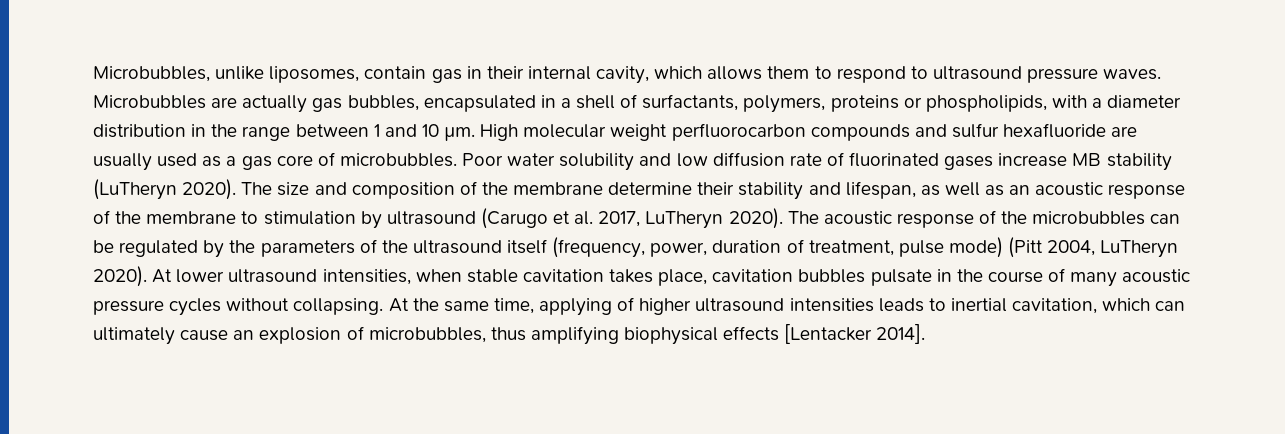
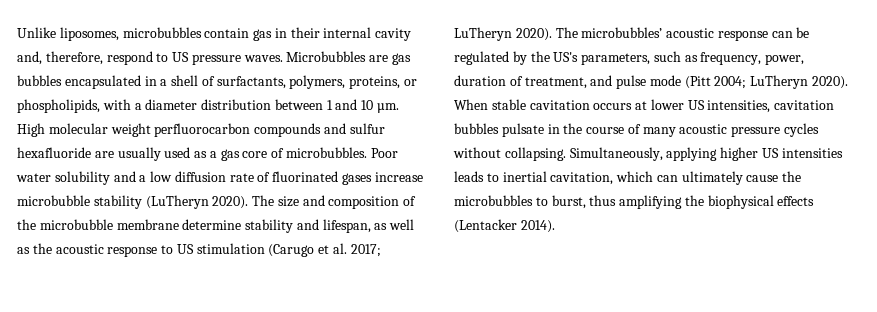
[93,66,360,83] Microbubbles, unlike liposomes, -> [17,27,202,41] Unlike liposomes, microbubbles
[596,66,832,84] cavity, which allows them to -> [375,28,412,41] [17,51,103,65] cavity and, therefore,
[932,66,1022,80] ultrasound -> [172,52,190,62] US
[242,95,419,113] actually gas bubbles, -> [392,53,412,65] [17,75,62,86] gas bubbles
[830,95,899,112] proteins -> [349,76,401,89] proteins,
[191,124,291,141] in the range -> (272, 104) none
(672, 159) none -> [139,175,147,182] a
[1072,153,1102,166] MB -> [17,195,90,206] microbubble
(508, 188) none -> [39,219,113,230] microbubble
[697,182,735,195] their -> (242, 224) none
[1009,182,1186,199] [93,210,476,229] an acoustic response of the membrane to stimulation by ultrasound -> [32,243,265,257] the acoustic response to US stimulation
[598,211,641,227] 2017, -> [350,244,381,257] 2017;
[823,210,1146,228] acoustic response of the microbubbles -> [581,27,768,41] microbubbles’ acoustic response
[260,237,1179,258] [93,266,708,287] parameters of the ultrasound itself (frequency, power, duration of treatment, pulse mode) (Pitt 2004, LuTheryn 2020). At lower ultrasound intensities, when stable cavitation takes place, -> [553,51,805,65] [454,75,849,89] [454,99,771,113] US's parameters, such as frequency, power, duration of treatment, and pulse mode (Pitt 2004; LuTheryn 2020). When stable cavitation occurs at lower US intensities,
[388,297,785,316] At the same time, applying of higher ultrasound -> [569,147,779,161] Simultaneously, applying higher US
[233,326,486,344] an explosion of microbubbles, -> [782,171,802,182] [454,195,586,209] the microbubbles to burst,
(619, 335) none -> [684,195,704,206] the
[784,324,926,344] [Lentacker 2014]. -> [454,219,555,233] (Lentacker 2014).

